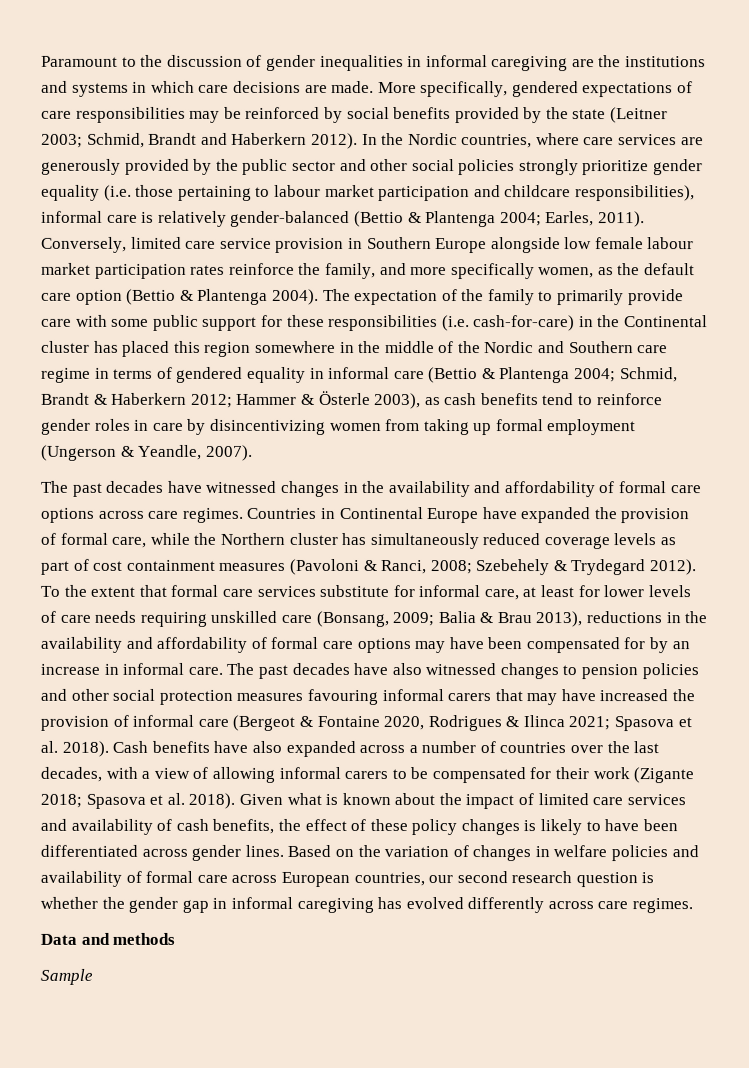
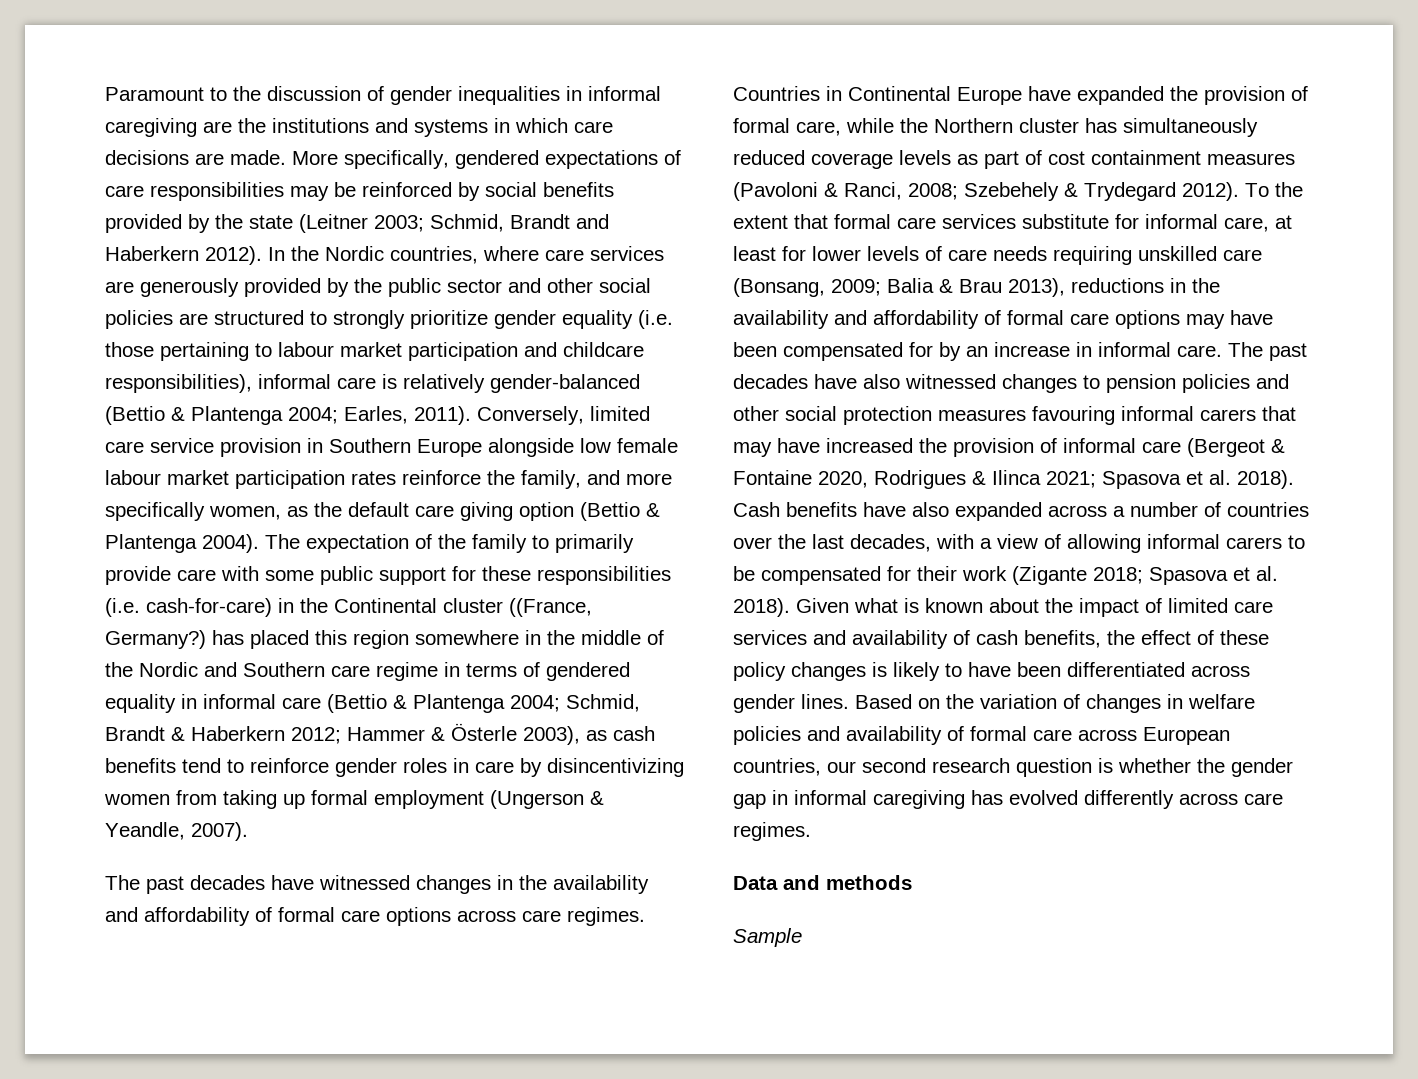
(516, 167) none -> [179,310,327,325] are structured to
(72, 296) none -> [460,502,513,521] giving
(90, 346) none -> [509,598,592,617] [105,630,206,649] ((France, Germany?)

